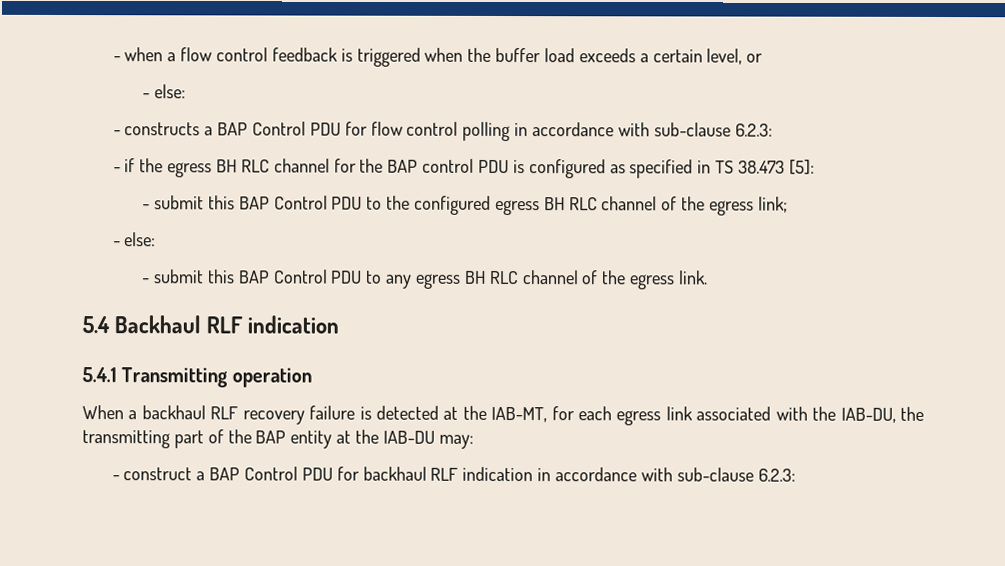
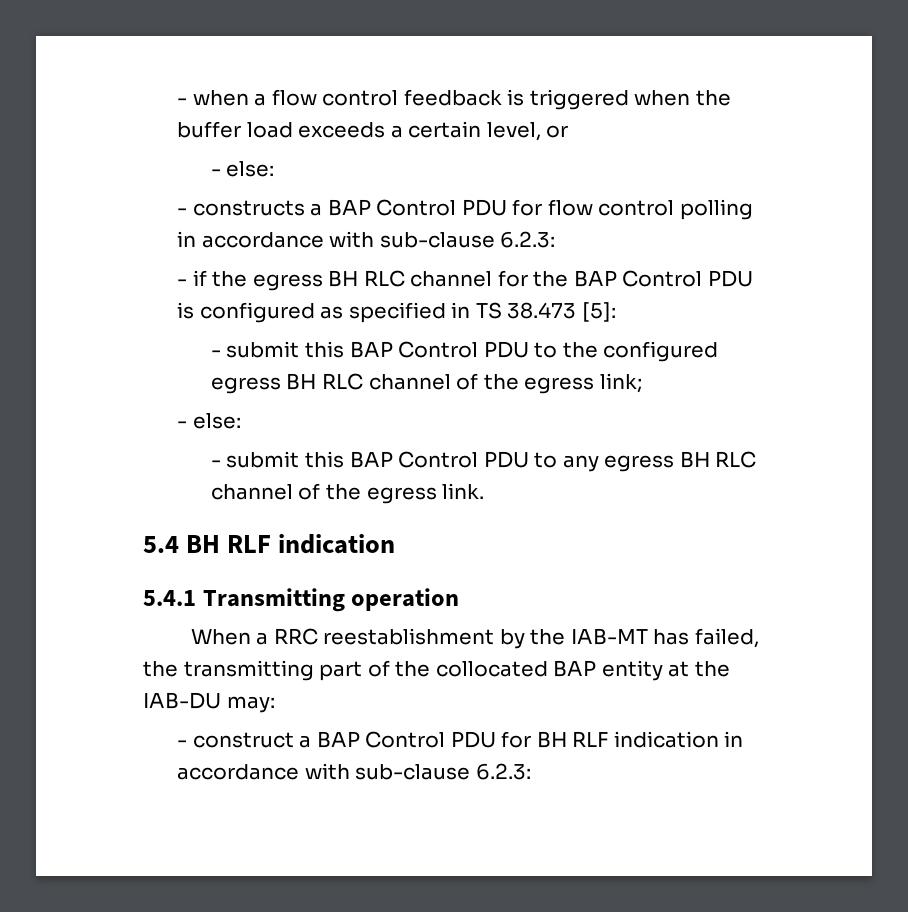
[422,158,475,173] control -> [622,270,703,287] Control
[114,315,202,334] Backhaul -> [186,535,221,553] BH
[141,405,896,426] backhaul RLF recovery failure is detected at the IAB-MT, for each egress link associated with the IAB-DU, -> [273,628,759,649] RRC reestablishment by the IAB-MT has failed,
(252, 436) none -> [435,661,548,677] collocated
[362,466,427,481] backhaul -> [536,731,567,748] BH

